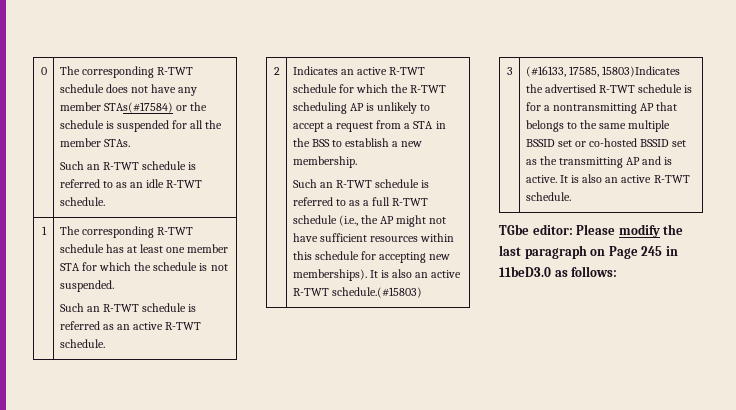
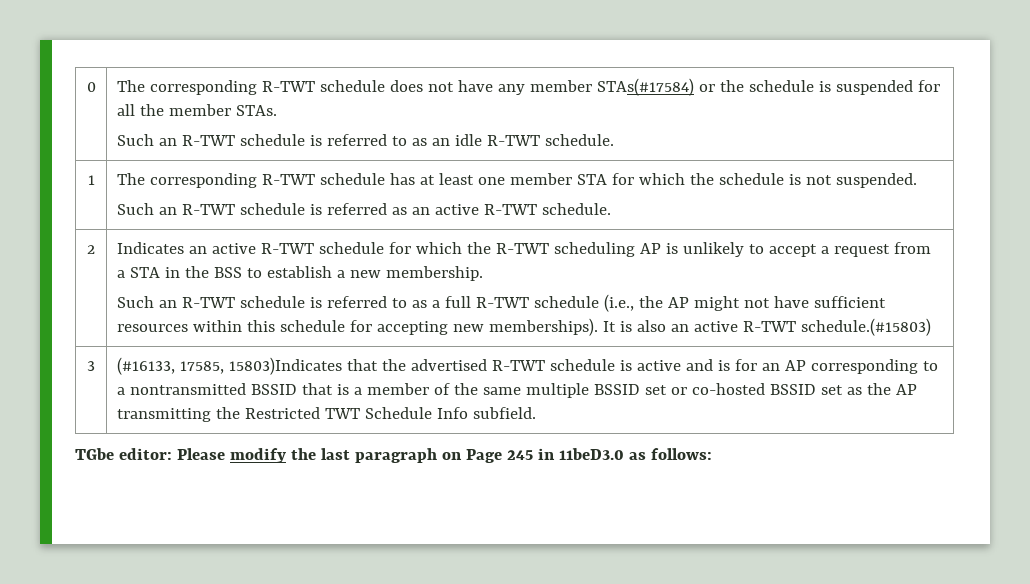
(681, 71) none -> [346,359,378,371] that
[525,102,678,114] [525,120,578,132] for a nontransmitting AP that belongs to -> [636,359,938,374] [116,383,450,395] active and is for an AP corresponding to a nontransmitted BSSID that is a member of
[559,156,673,168] [525,174,690,183] [525,192,571,201] transmitting AP and is active. It is also an active R-TWT schedule. -> [895,384,917,395] [116,407,536,422] AP transmitting the Restricted TWT Schedule Info subfield.

